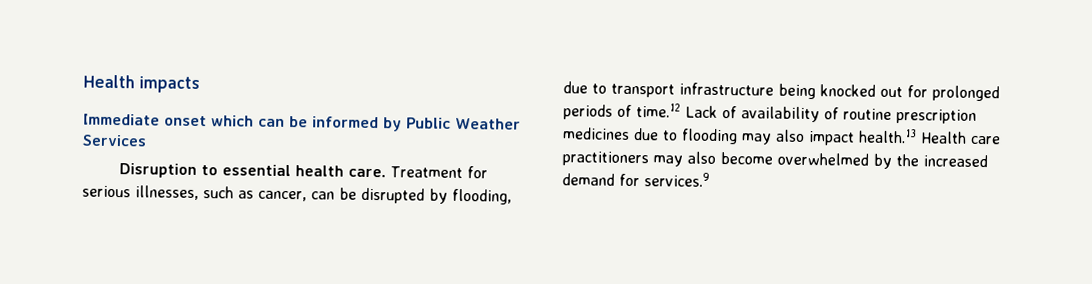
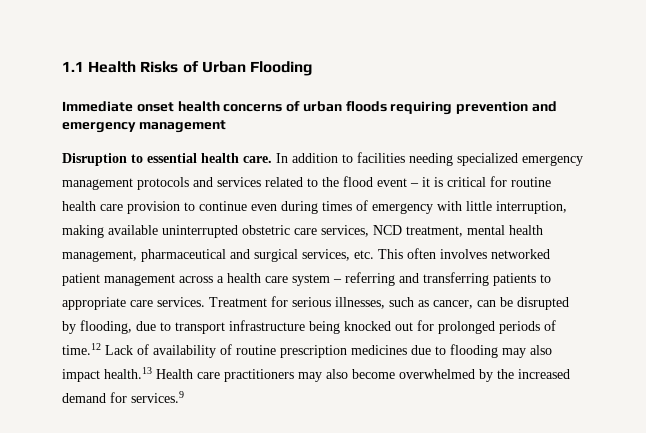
[83,74,200,94] [83,113,521,132] [82,134,147,147] Health impacts // Immediate onset which can be informed by Public Weather Services -> [62,61,312,76] [62,101,558,115] [62,120,226,133] 1.1 Health Risks of Urban Flooding // Immediate onset health concerns of urban floods requiring prevention and emergency management
(386, 173) none -> [276,152,583,166] [62,176,551,190] [62,200,567,214] [62,225,543,238] [62,248,550,262] [62,272,551,286] [62,297,205,310] In addition to facilities needing specialized emergency management protocols and services related to the flood event – it is critical for routine health care provision to continue even during times of emergency with little interruption, making available uninterrupted obstetric care services, NCD treatment, mental health management, pharmaceutical and surgical services, etc. This often involves networked patient management across a health care system – referring and transferring patients to appropriate care services.

